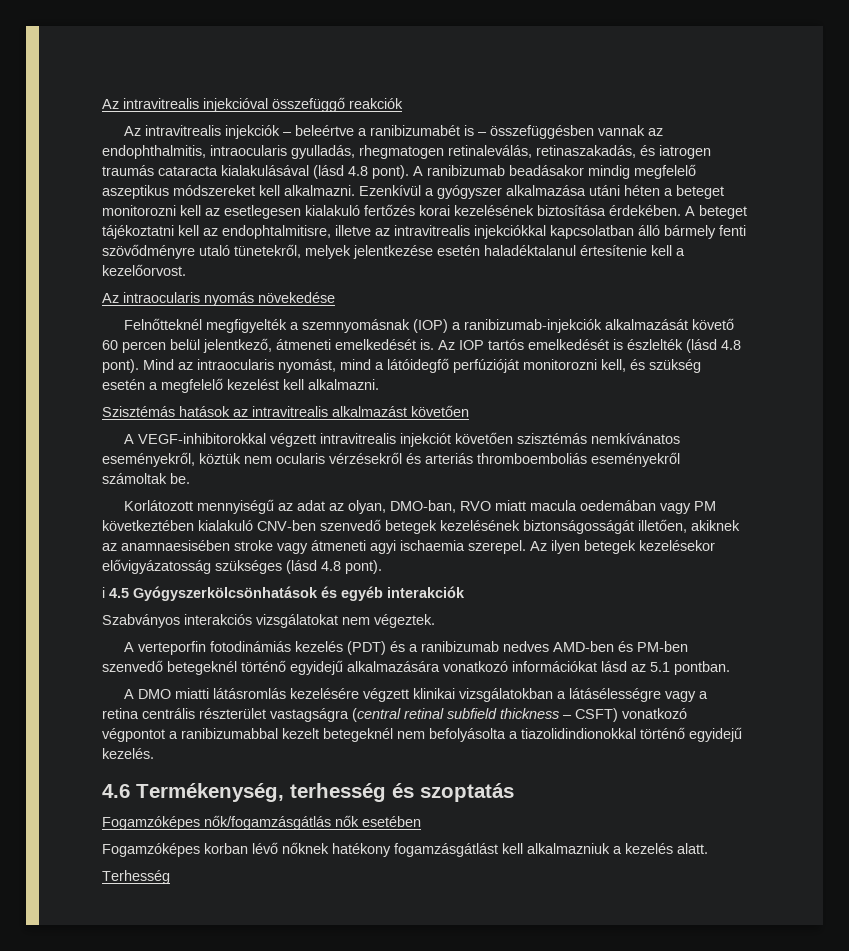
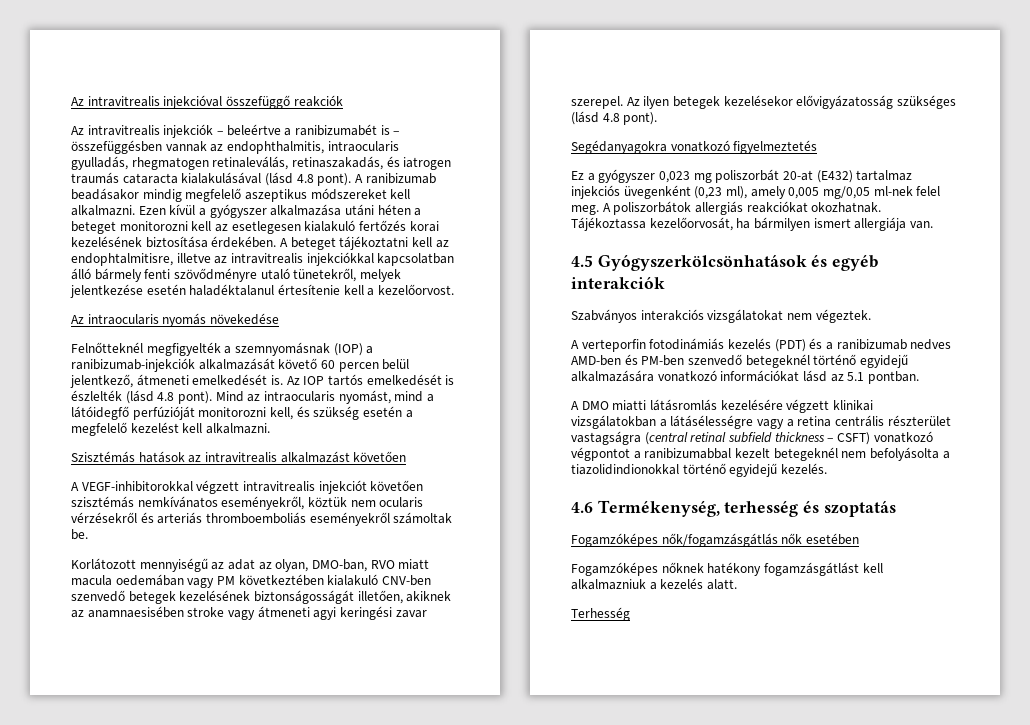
[359,185,421,196] Ezenkívül -> [138,204,196,215] Ezen kívül
[400,540,465,551] ischaemia -> [339,606,427,620] keringési zavar
[102,587,105,598] i -> [571,140,818,154] [571,169,913,183] [571,185,941,199] [571,201,882,215] [571,217,933,231] Segédanyagokra vonatkozó figyelmeztetés // Ez a gyógyszer 0,023 mg poliszorbát 20-at (E432) tartalmaz injekciós üvegenként (0,23 ml), amely 0,005 mg/0,05 ml-nek felel meg. A poliszorbátok allergiás reakciókat okozhatnak. Tájékoztassa kezelőorvosát, ha bármilyen ismert allergiája van. //
[204,842,278,854] korban lévő -> (658, 569) none

